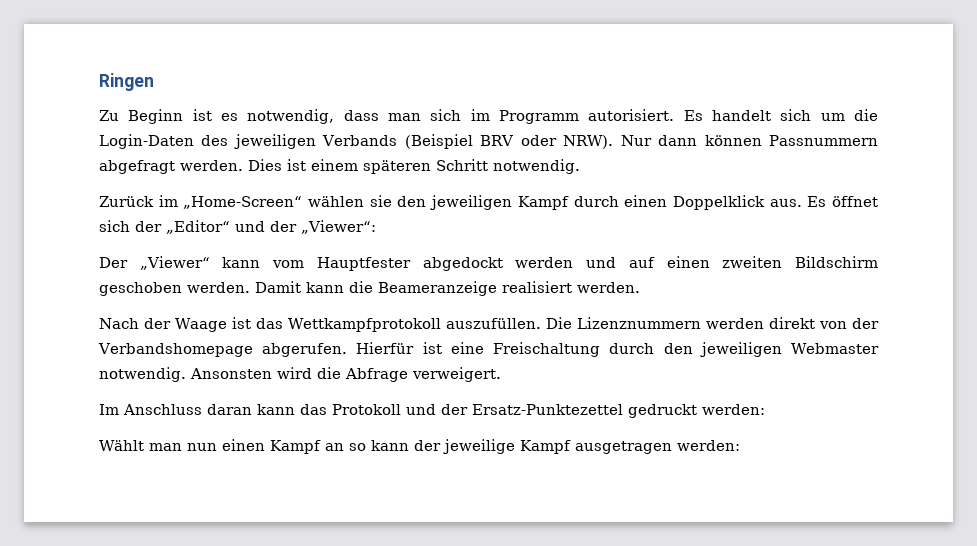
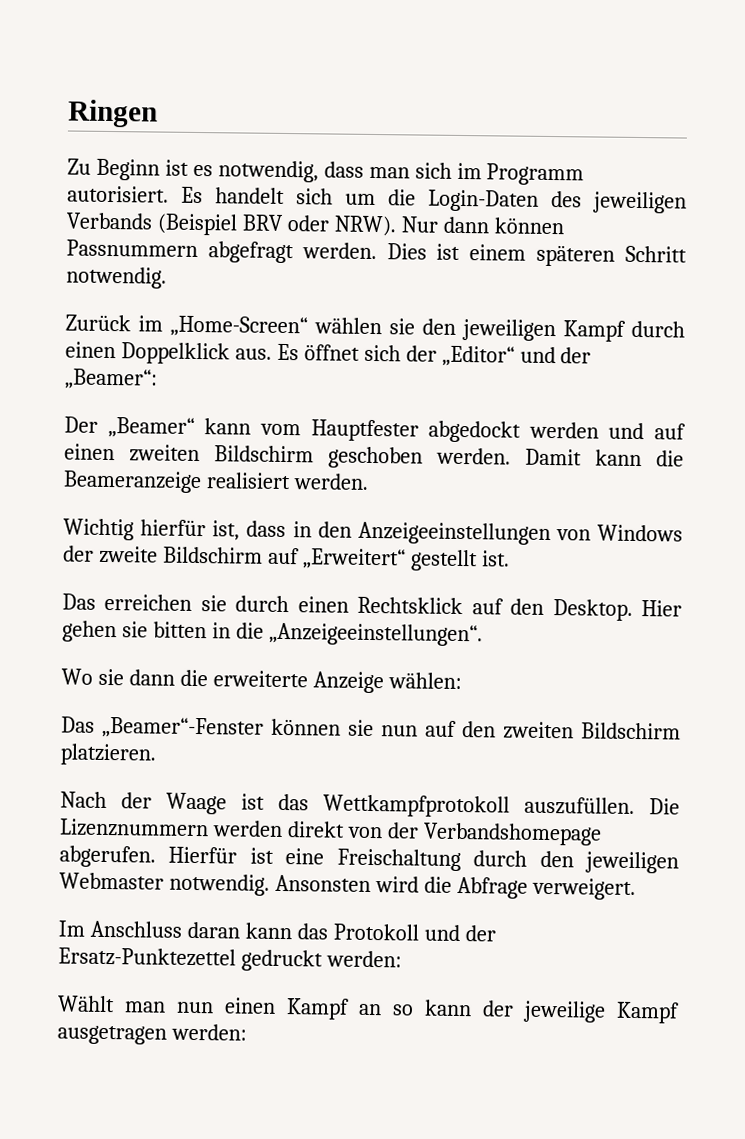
[301,220,376,234] „Viewer“: -> [65,368,158,390] „Beamer“:
[139,256,210,270] „Viewer“ -> [107,416,195,438] „Beamer“
(640, 287) none -> [63,518,683,546] [63,545,510,572] [62,593,682,621] [62,620,483,647] [61,668,462,694] [61,716,681,740] [60,743,157,766] // Wichtig hierfür ist, dass in den Anzeigeeinstellungen von Windows der zweite Bildschirm auf „Erweitert“ gestellt ist. // Das erreichen sie durch einen Rechtsklick auf den Desktop. Hier gehen sie bitten in die „Anzeigeeinstellungen“. // Wo sie dann die erweiterte Anzeige wählen: // Das „Beamer“-Fenster können sie nun auf den zweiten Bildschirm platzieren.

